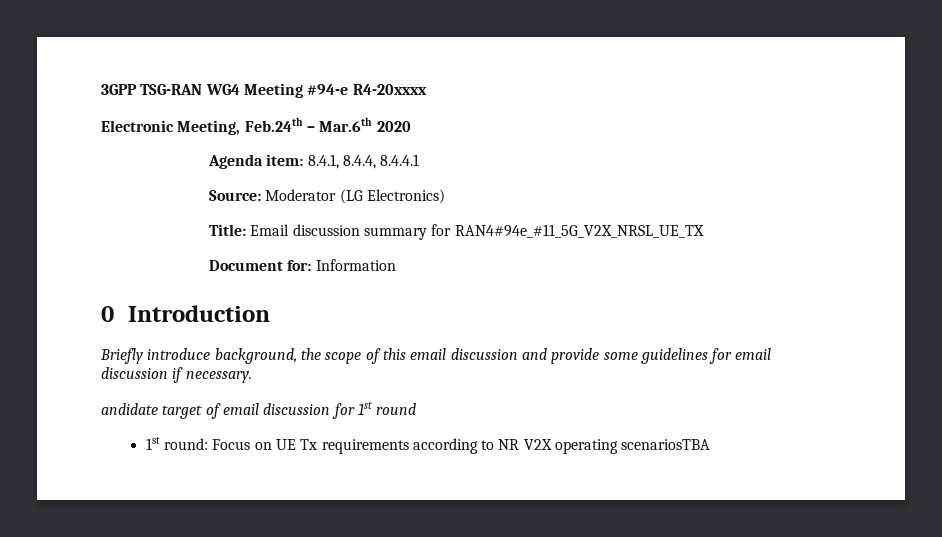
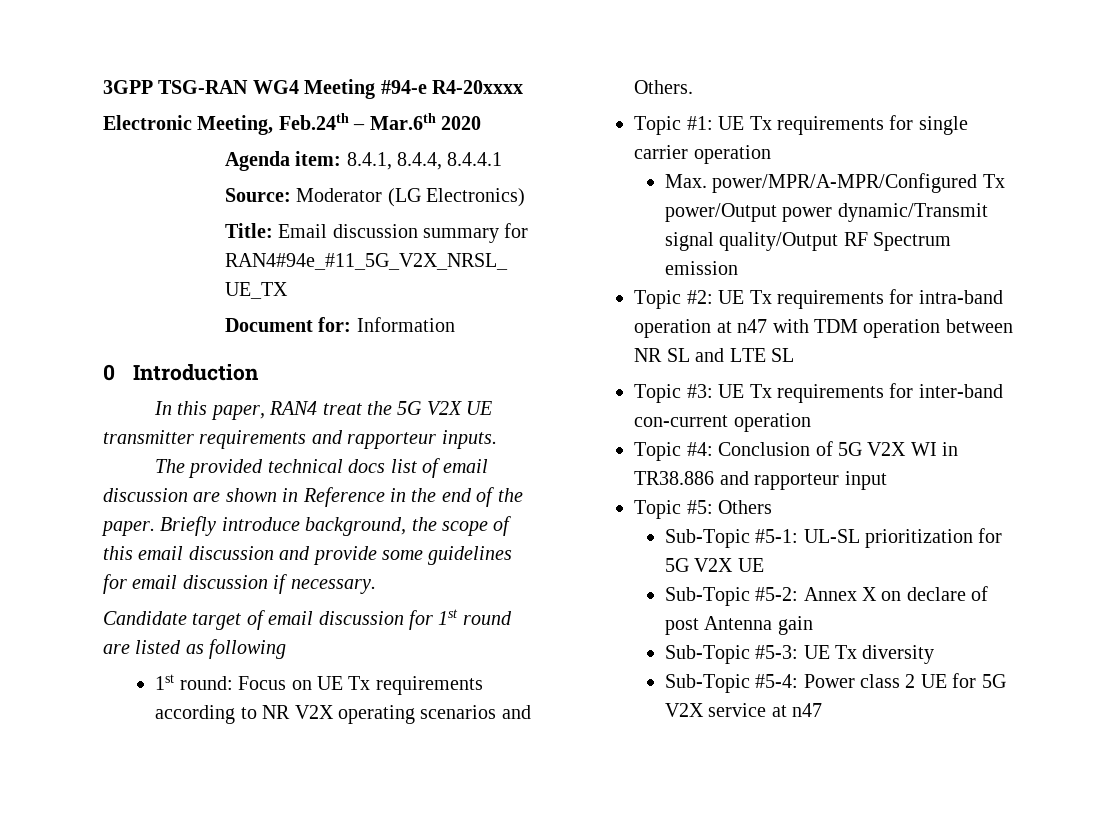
(270, 313) none -> [153,401,493,420] [103,430,497,449] [154,458,489,478] [103,487,523,507] [101,521,155,536] In this paper, RAN4 treat the 5G V2X UE transmitter requirements and rapporteur inputs. // The provided technical docs list of email discussion are shown in Reference in the end of the paper.
[101,403,158,415] andidate -> [103,611,187,625] Candidate
(417, 409) none -> [103,639,287,659] are listed as following
[621,439,711,450] scenariosTBA -> [420,705,531,719] [634,80,694,94] [634,115,968,135] [634,145,771,164] [664,173,1005,193] [664,203,988,222] [664,232,952,251] [664,261,738,275] [634,289,1003,309] [634,319,1013,338] [634,348,795,362] [634,383,1003,403] [634,413,811,432] [634,441,959,461] [634,471,887,490] [634,500,773,519] [664,528,1003,548] [664,558,764,572] [664,586,989,606] [664,616,813,635] [664,645,935,664] [664,673,1006,693] [664,703,823,717] scenarios and Others. // Topic #1: UE Tx requirements for single carrier operation // Max. power/MPR/A-MPR/Configured Tx power/Output power dynamic/Transmit signal quality/Output RF Spectrum emission // Topic #2: UE Tx requirements for intra-band operation at n47 with TDM operation between NR SL and LTE SL // Topic #3: UE Tx requirements for inter-band con-current operation // Topic #4: Conclusion of 5G V2X WI in TR38.886 and rapporteur input // Topic #5: Others // Sub-Topic #5-1: UL-SL prioritization for 5G V2X UE // Sub-Topic #5-2: Annex X on declare of post Antenna gain // Sub-Topic #5-3: UE Tx diversity // Sub-Topic #5-4: Power class 2 UE for 5G V2X service at n47

